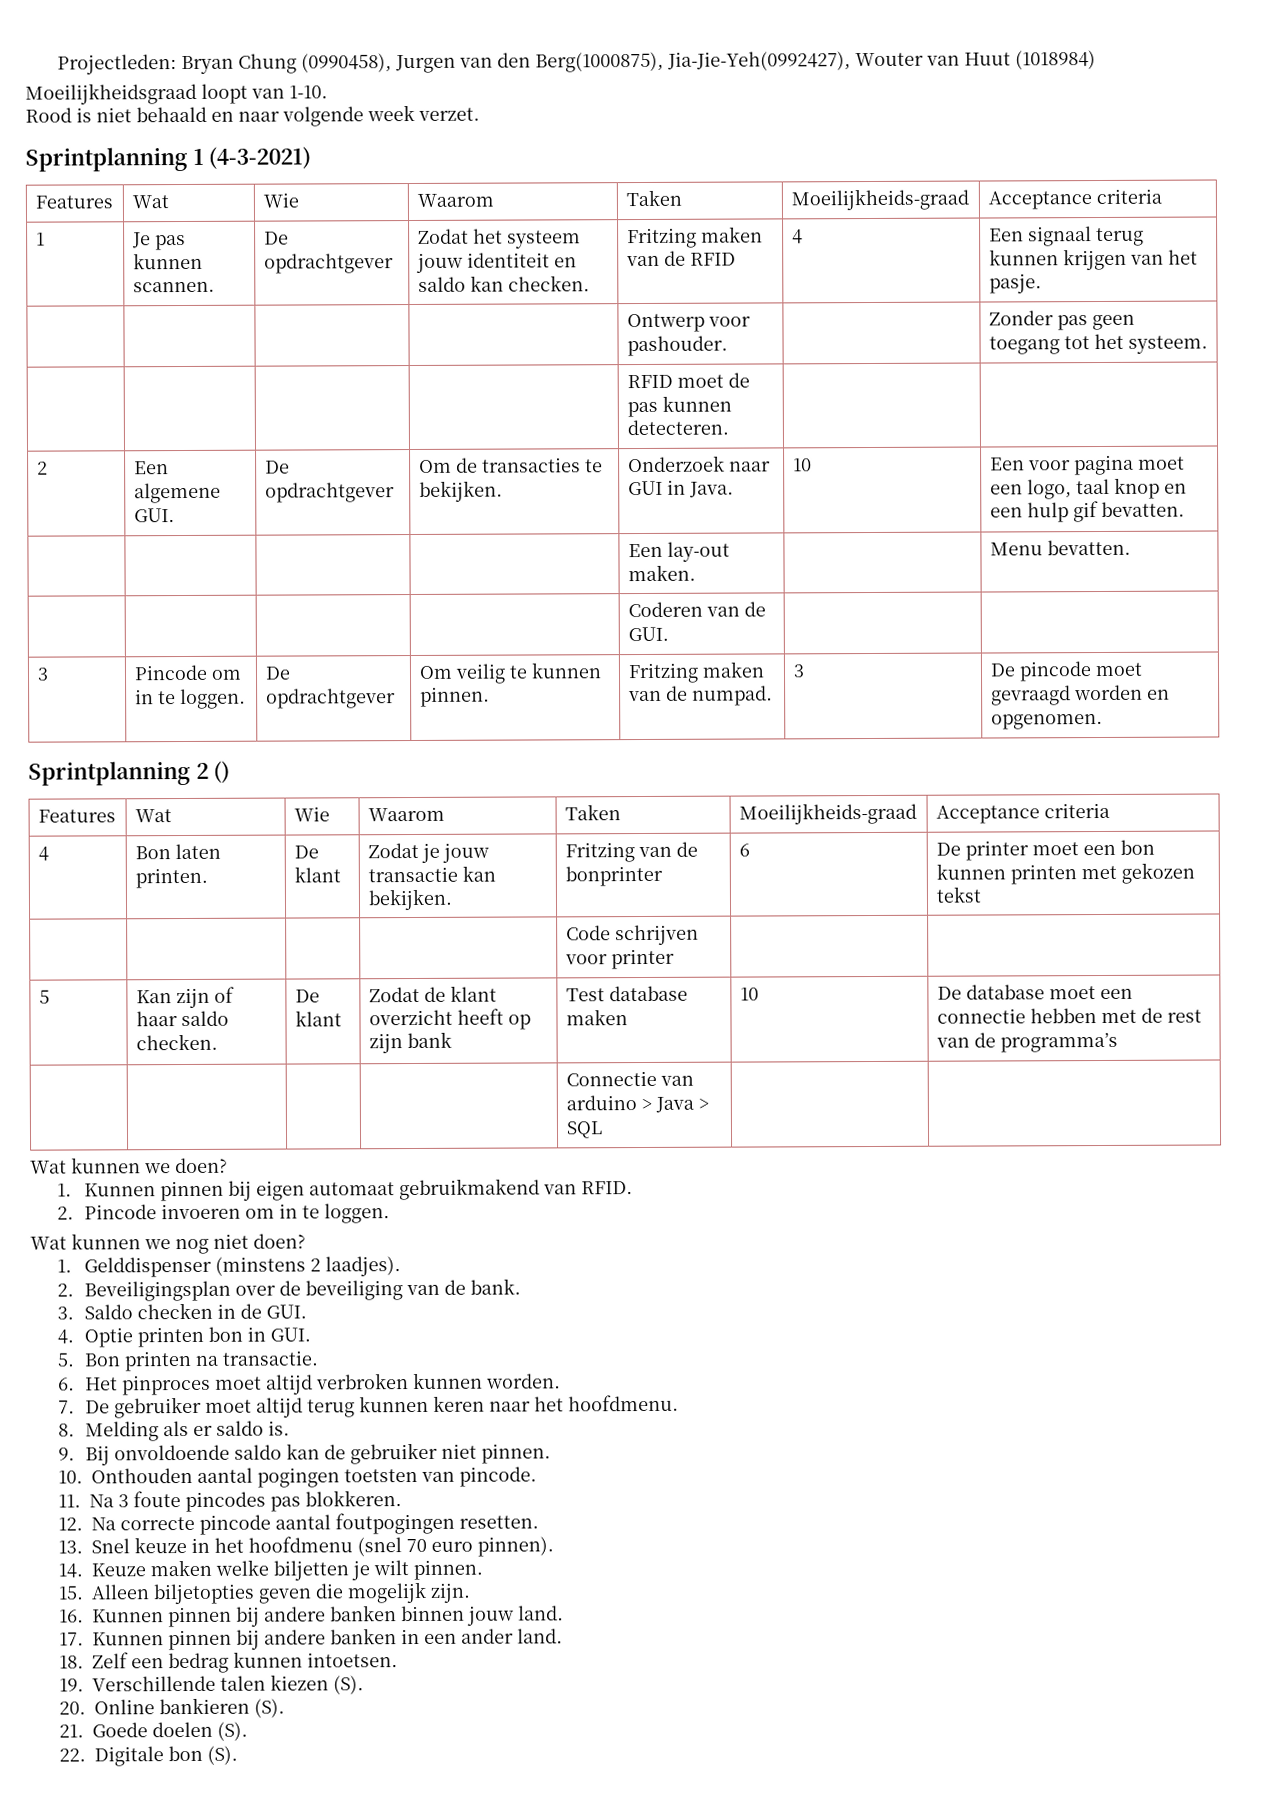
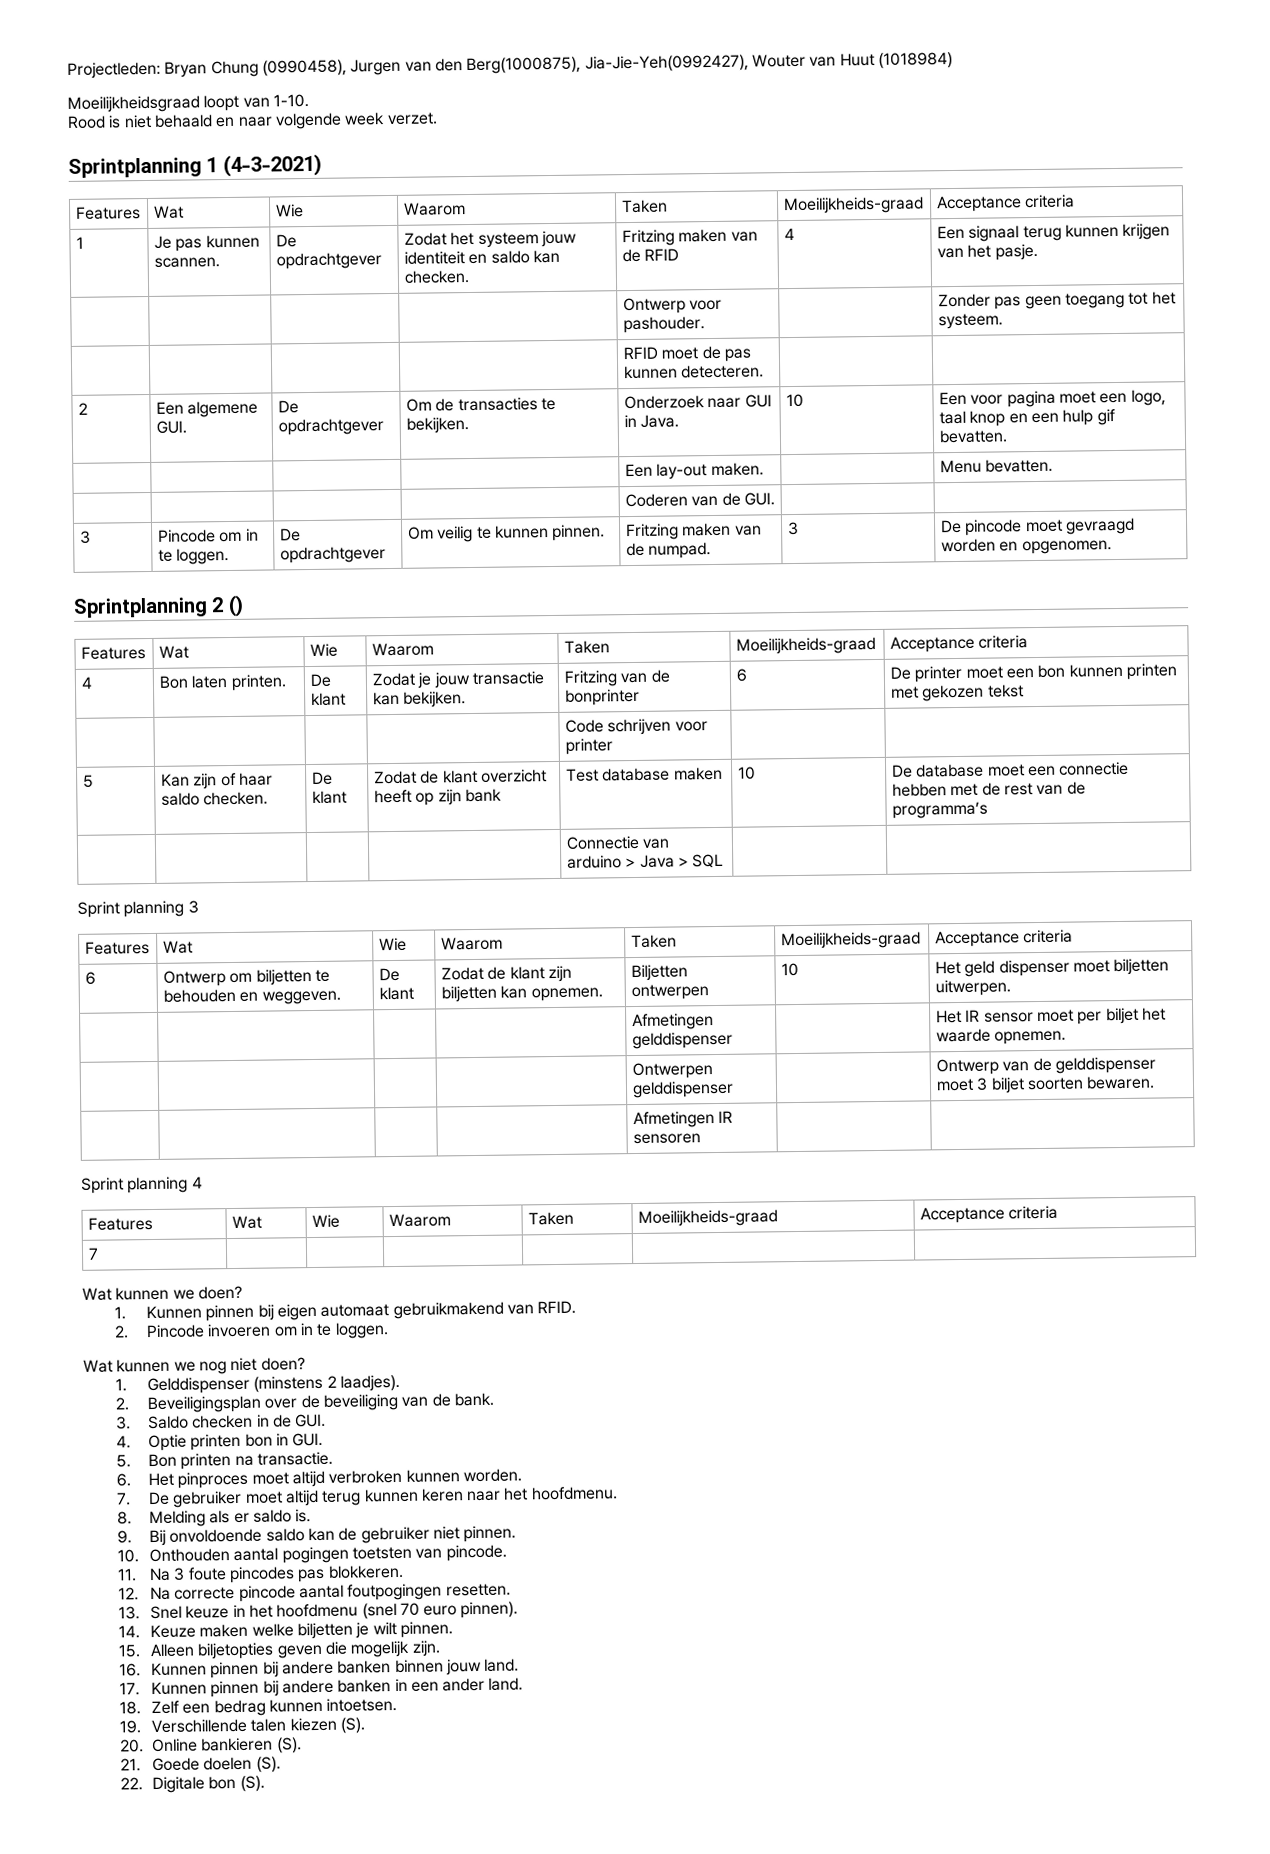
(603, 1130) none -> [77,900,199,918] [84,941,150,955] [162,940,193,954] [378,937,407,952] [440,936,503,951] [630,934,677,949] [780,931,921,950] [934,929,1074,948] [84,971,96,985] [162,969,330,987] [162,988,341,1005] [378,967,400,982] [378,986,414,1001] [440,965,572,983] [440,985,603,1003] [630,964,688,982] [630,984,709,1001] [780,962,799,977] [934,958,1170,977] [934,979,1011,997] [631,1013,714,1031] [631,1031,733,1050] [935,1007,1166,1025] [935,1028,1067,1045] [631,1062,713,1080] [631,1080,734,1099] [935,1056,1156,1076] [935,1075,1156,1094] [632,1110,734,1129] [632,1133,701,1145] [81,1176,203,1194] [87,1217,153,1231] [231,1215,262,1230] [311,1214,340,1229] [388,1213,451,1228] [527,1211,574,1226] [637,1209,778,1227] [919,1205,1059,1224] [87,1247,99,1260] // Sprint planning 3 // Features | Wat | Wie | Waarom | Taken | Moeilijkheids-graad | Acceptance criteria // 6 | Ontwerp om biljetten te behouden en weggeven. | De klant | Zodat de klant zijn biljetten kan opnemen. | Biljetten ontwerpen | 10 | Het geld dispenser moet biljetten uitwerpen. // | | | | Afmetingen gelddispenser | | Het IR sensor moet per biljet het waarde opnemen. // | | | | Ontwerpen gelddispenser | | Ontwerp van de gelddispenser moet 3 biljet soorten bewaren. // | | | | Afmetingen IR sensoren | | // Sprint planning 4 // Features | Wat | Wie | Waarom | Taken | Moeilijkheids-graad | Acceptance criteria // 7 | | | | | |

